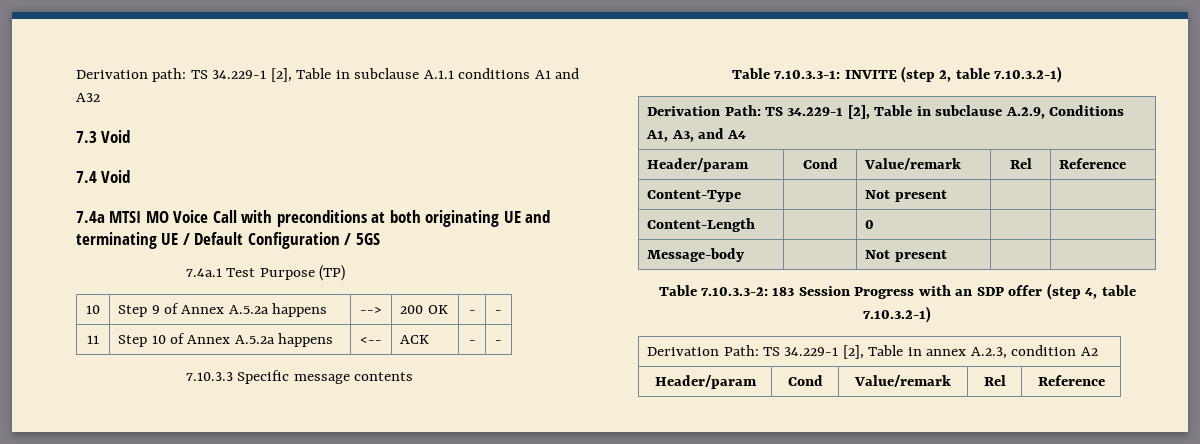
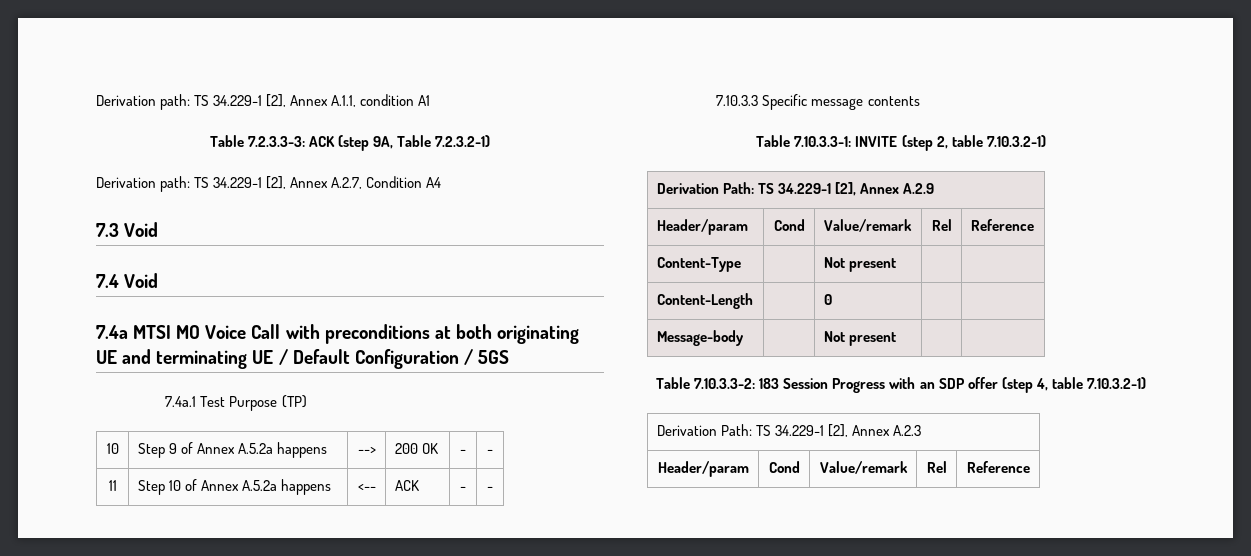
[76,68,580,82] [76,93,100,102] Derivation path: TS 34.229-1 [2], Table in subclause A.1.1 conditions A1 and A32 -> [96,94,431,110] [209,135,491,151] [96,176,442,192] Derivation path: TS 34.229-1 [2], Annex A.1.1, condition A1 // Table 7.2.3.3-3: ACK (step 9A, Table 7.2.3.2-1) // Derivation path: TS 34.229-1 [2], Annex A.2.7, Condition A4
[874,105,1125,119] [646,128,747,142] Table in subclause A.2.9, Conditions A1, A3, and A4 -> [859,183,934,194] Annex A.2.9
[868,345,1098,359] Table in annex A.2.3, condition A2 -> [851,425,921,436] Annex A.2.3

